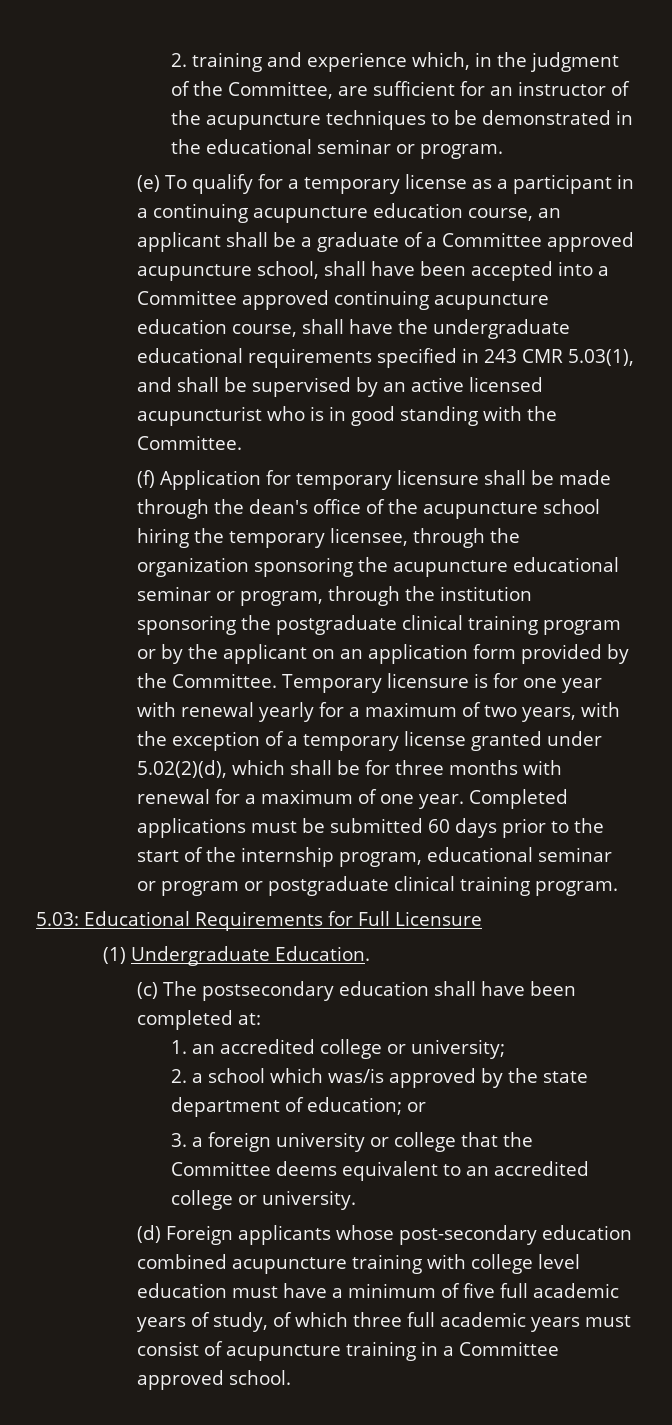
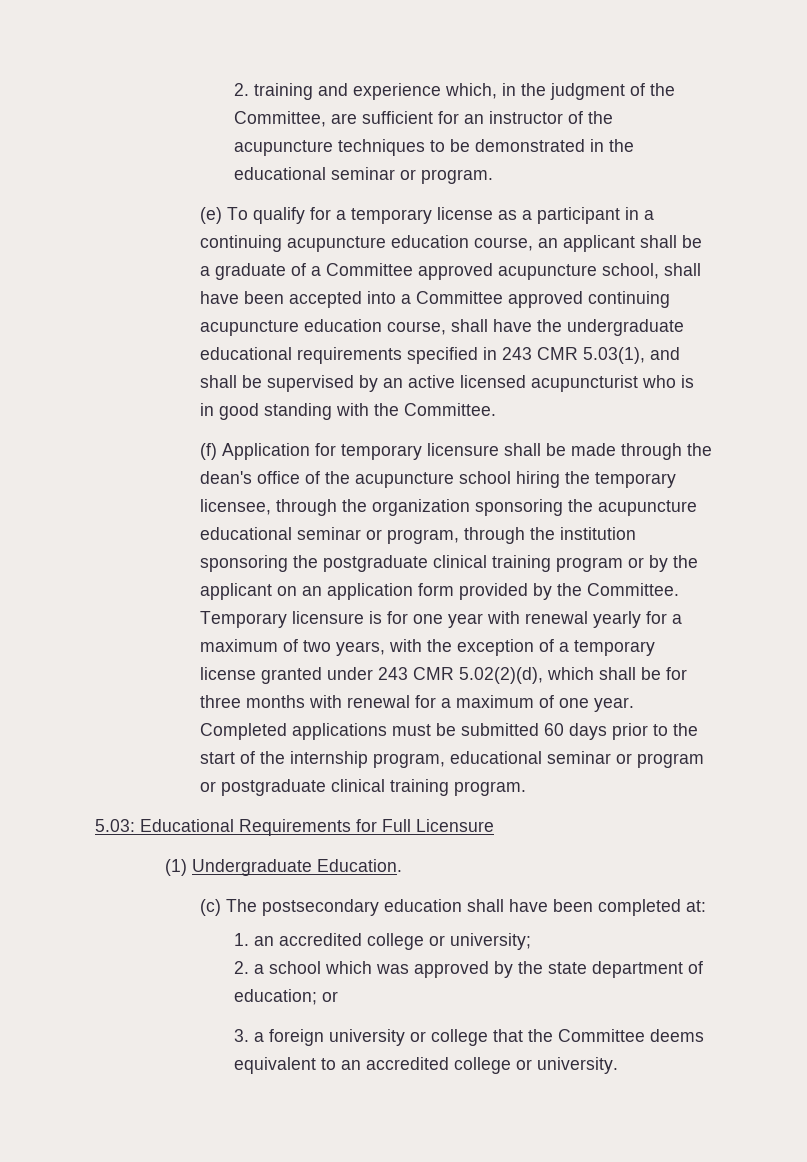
(603, 738) none -> [377,667,454,680] 243 CMR
[327,1068,384,1083] was/is -> [376,964,410,974] was
[137,1225,633,1245] [137,1254,581,1274] [137,1283,620,1298] [137,1312,632,1332] [137,1341,560,1361] [137,1370,292,1390] // (d) Foreign applicants whose post-secondary education combined acupuncture training with college level education must have a minimum of five full academic years of study, of which three full academic years must consist of acupuncture training in a Committee approved school. -> (619, 1065) none

